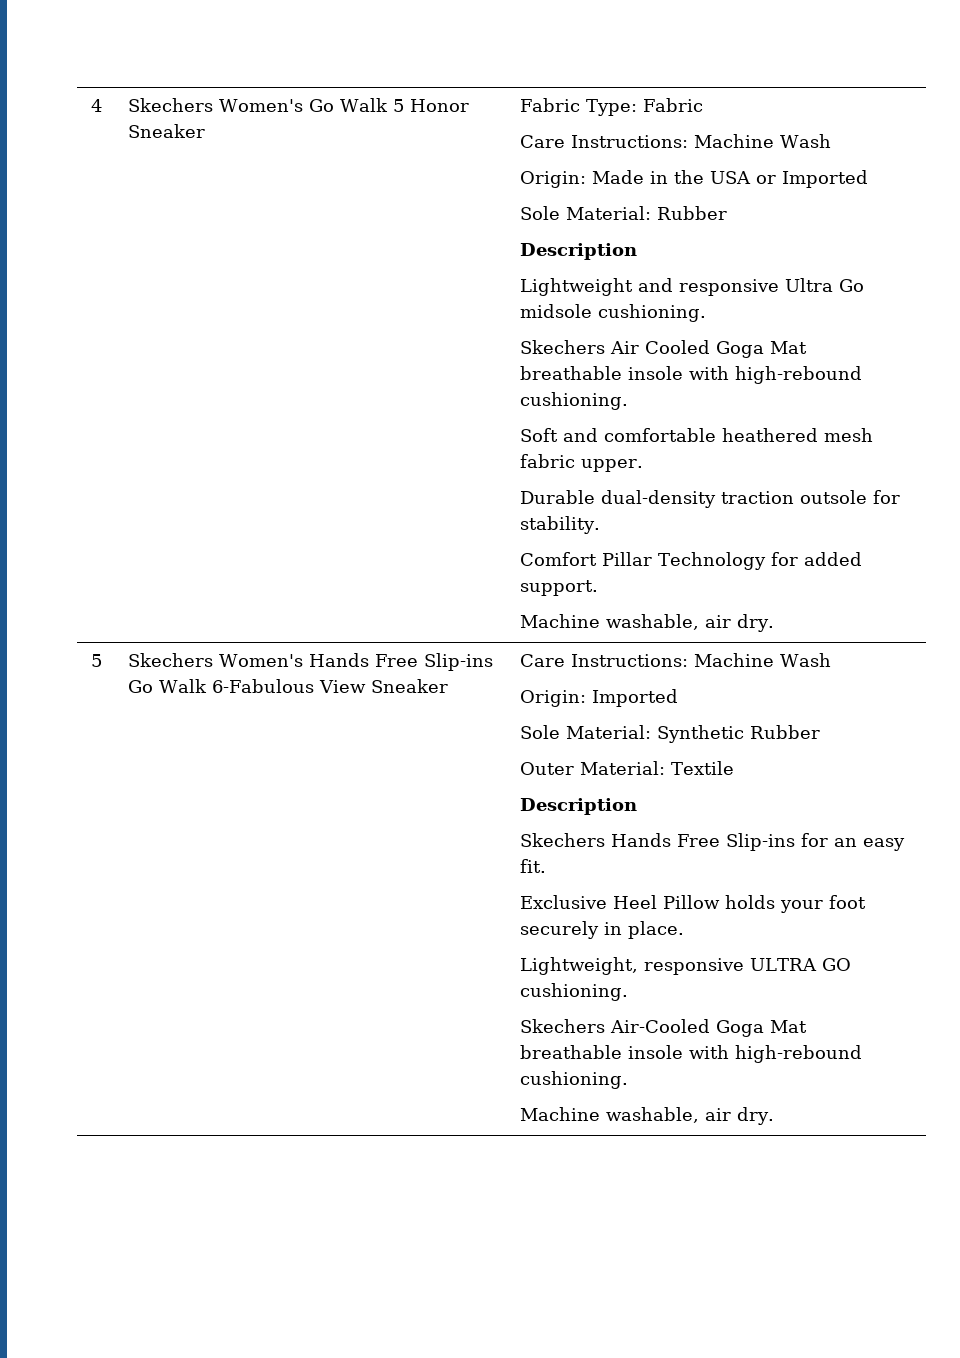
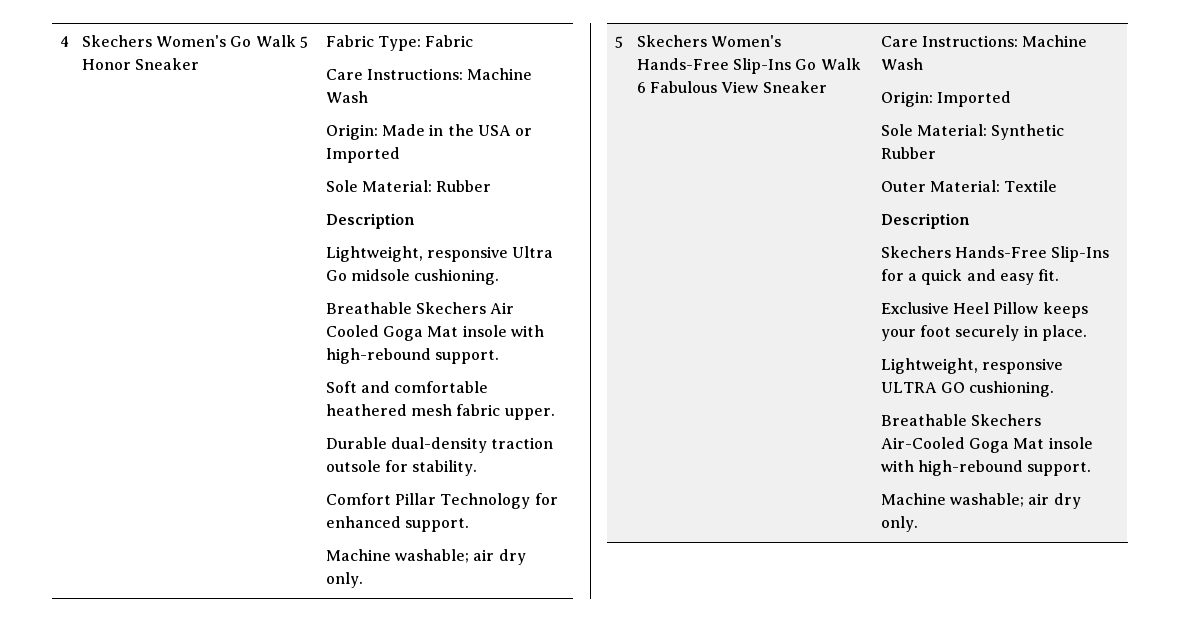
[520,278,674,296] Lightweight and -> [325,246,423,262] Lightweight,
(707, 313) none -> [325,302,412,314] Breathable
[520,366,863,384] [520,392,629,410] breathable insole with high-rebound cushioning. -> [462,325,545,337] [325,348,500,364] insole with high-rebound support.
[804,552,863,566] [520,580,599,596] [520,614,775,632] added support. // Machine washable, air dry. -> [325,516,470,532] [325,549,526,565] [325,572,363,588] enhanced support. // Machine washable; air dry only.
[309,653,494,671] [128,679,315,693] Hands Free Slip-ins Go Walk 6-Fabulous -> [636,58,861,74] [636,81,718,93] Hands-Free Slip-Ins Go Walk 6 Fabulous
[611,833,858,851] Hands Free Slip-ins for an -> [955,246,1110,262] [880,269,996,285] Hands-Free Slip-Ins for a quick and
[725,895,776,909] holds -> [1042,302,1088,318] keeps
(629, 992) none -> [880,414,967,426] Breathable
[520,1045,863,1063] [520,1071,629,1089] [520,1107,775,1125] breathable insole with high-rebound cushioning. // Machine washable, air dry. -> [1048,437,1093,449] [880,460,1092,476] [880,493,1081,509] [880,516,918,532] insole with high-rebound support. // Machine washable; air dry only.

